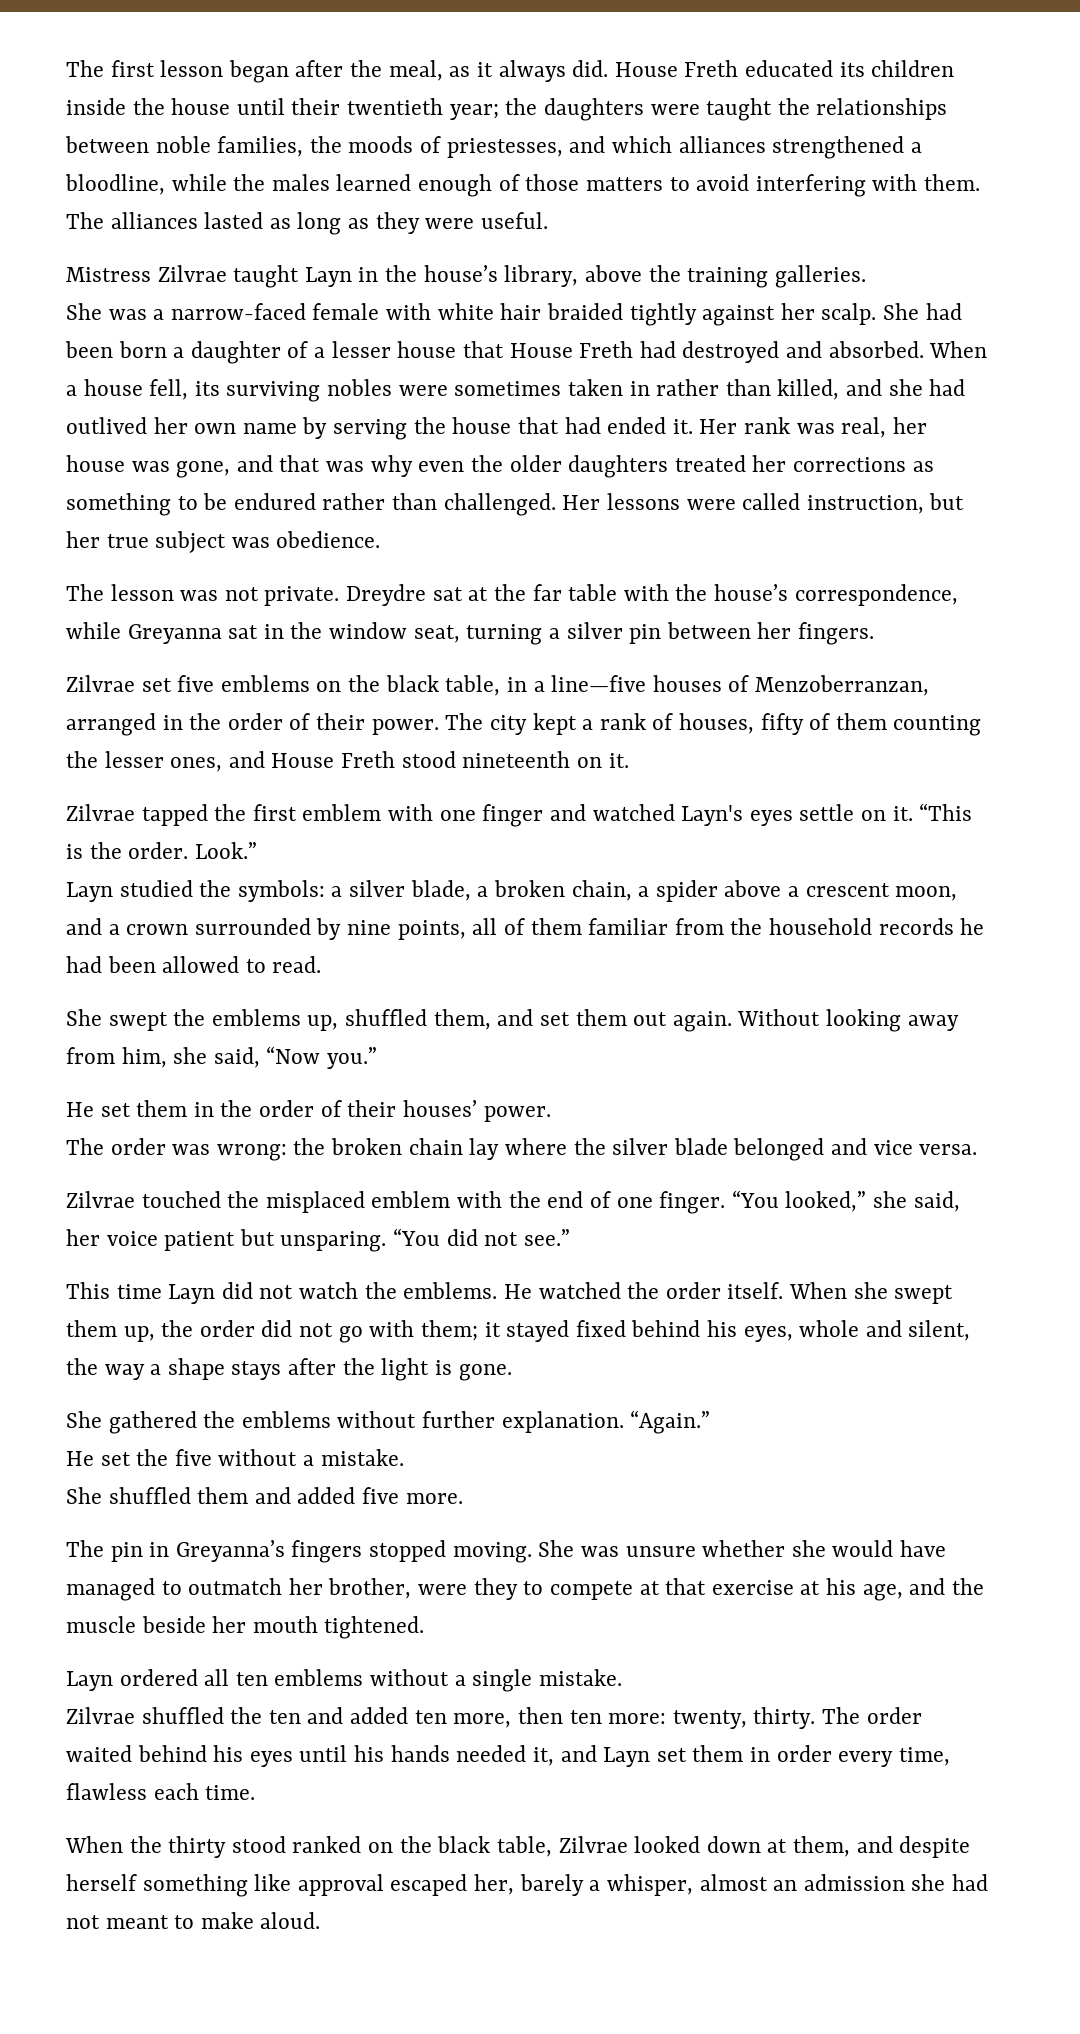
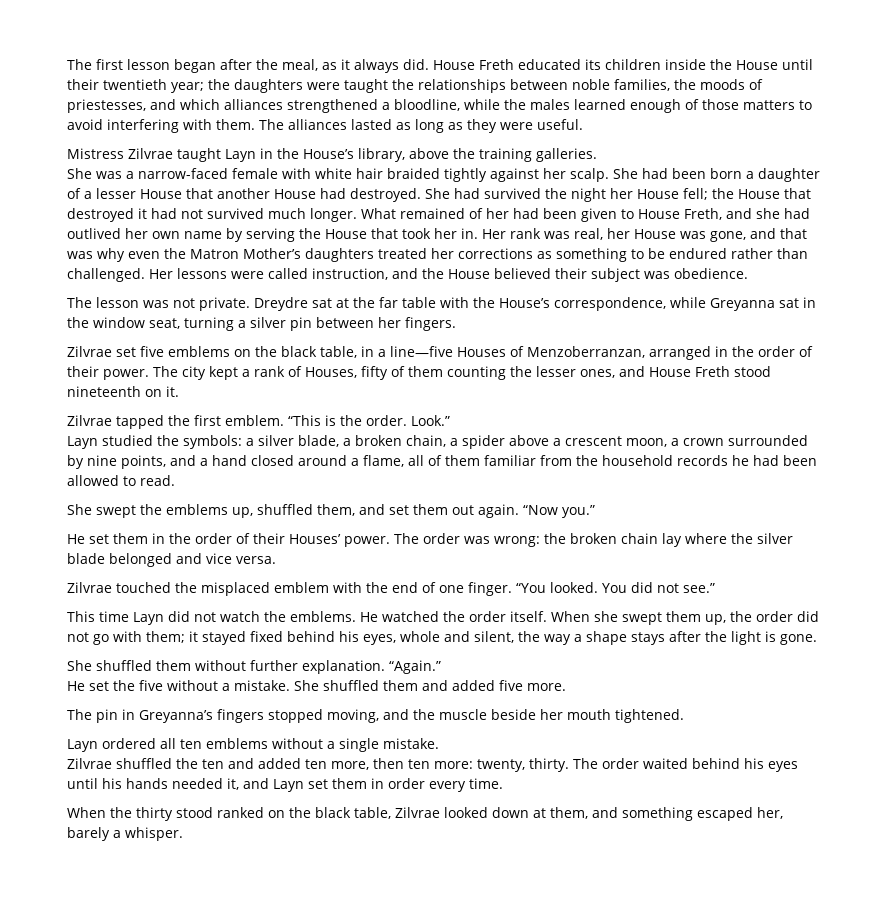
[171,98,231,115] house -> [736,60,778,70] House
[423,265,498,282] house’s -> [303,149,354,159] House’s
[397,341,988,363] [66,379,840,402] house that House Freth had destroyed and absorbed. When a house fell, its surviving nobles were sometimes taken in rather than killed, -> [140,188,811,202] [67,208,722,222] House that another House had destroyed. She had survived the night her House fell; the House that destroyed it had not survived much longer. What remained of her had been given to House Freth,
[452,417,693,434] house that had ended it. -> [325,228,478,239] House that took her in.
[66,455,125,472] house -> [634,229,676,239] House
[509,455,562,472] older -> [190,248,301,259] Matron Mother’s
[929,493,965,510] [66,531,149,548] but her true -> [392,268,587,279] and the House believed their
[713,584,788,601] house’s -> [499,298,550,308] House’s
[652,675,722,692] houses -> [457,347,506,357] Houses
[678,713,754,734] houses, -> [305,367,357,378] Houses,
[302,804,913,827] emblem with one finger and watched Layn's eyes settle on it. -> [225,415,284,426] emblem.
[66,918,102,935] and -> (667, 442) none
(466, 930) none -> [170,455,404,467] and a hand closed around a flame,
[737,1009,959,1032] [66,1047,260,1068] Without looking away from him, she said, -> (519, 511) none
[402,1100,551,1122] houses’ power. // -> [289,534,390,547] Houses’ power.
[785,1191,960,1212] [66,1228,441,1252] looked,” she said, her voice patient but unsparing. “You -> [550,582,627,593] looked. You
[108,1411,331,1434] gathered the emblems -> [96,660,191,671] shuffled them
(404, 1457) // -> (290, 685) none
[452,1540,946,1563] [66,1578,903,1601] moving. She was unsure whether she would have managed to outmatch her brother, were they to compete at that exercise at his age, -> [327,709,379,723] moving,
[898,1747,950,1766] [66,1783,199,1800] time, flawless each -> (466, 786) none
[899,1836,971,1858] [66,1874,988,1897] [66,1912,321,1929] despite herself something like approval escaped her, barely a whisper, almost an admission she had not meant to make aloud. -> [622,807,783,821] [67,827,183,841] something escaped her, barely a whisper.

